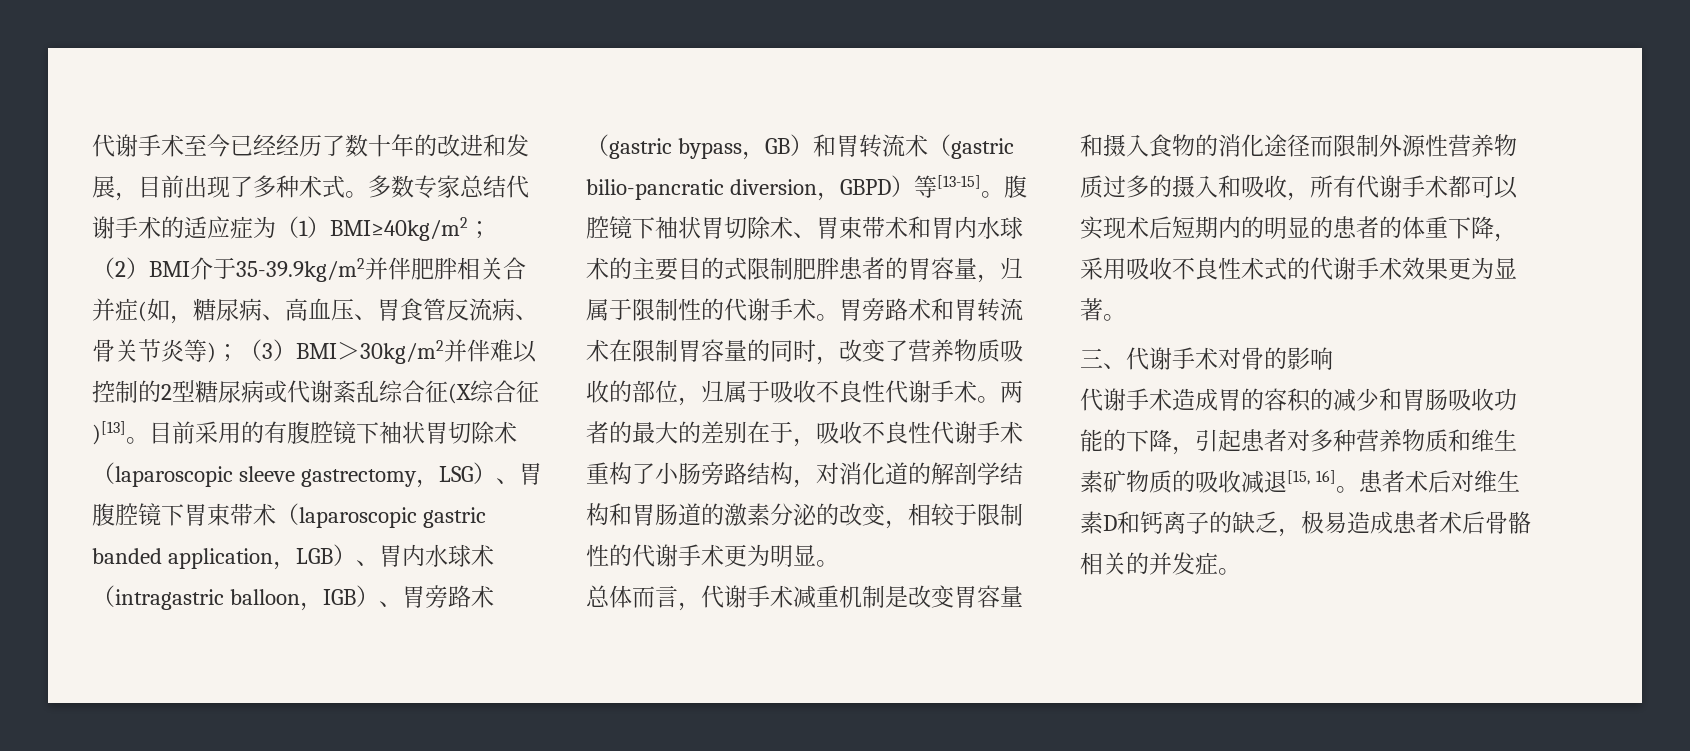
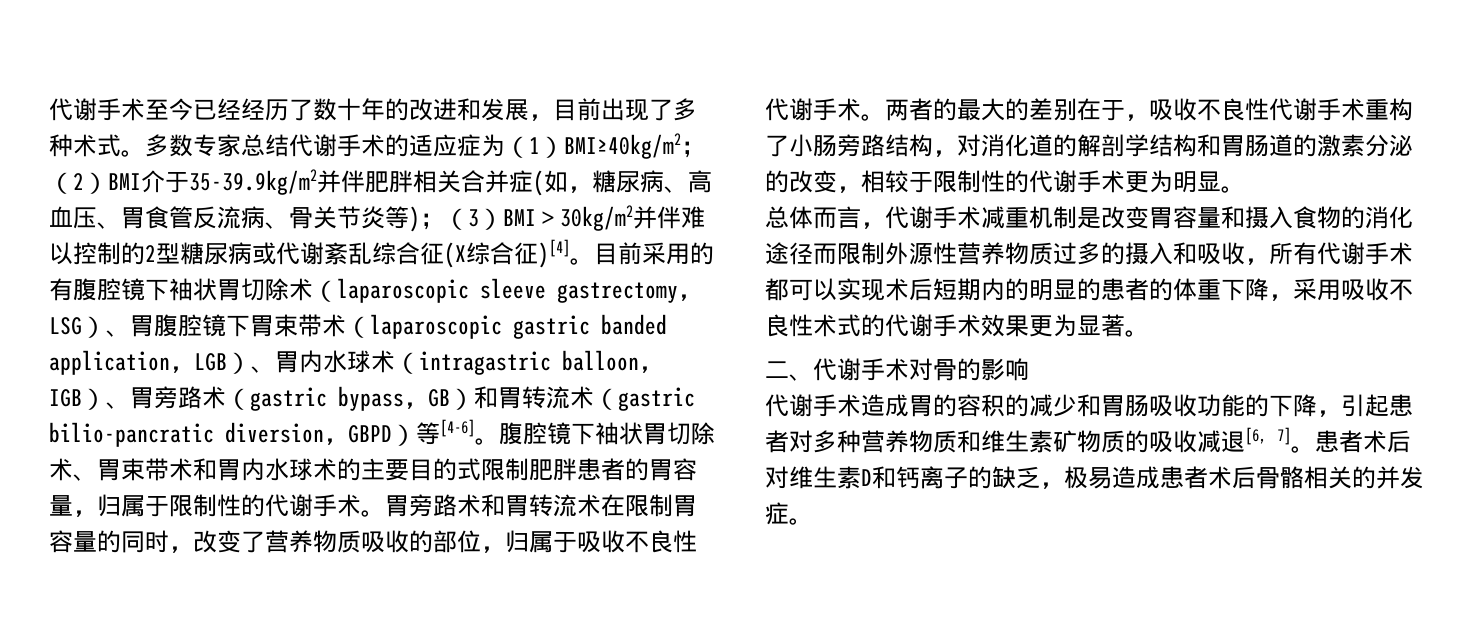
[92,421,126,445] )[13] -> [538,239,570,268] )[4]
[937,175,982,189] [13-15] -> [440,419,475,437] [4-6]
[1080,348,1103,368] 三 -> [765,361,789,378] 二
[1287,470,1337,485] [15, 16] -> [1245,427,1291,445] [6, 7]

